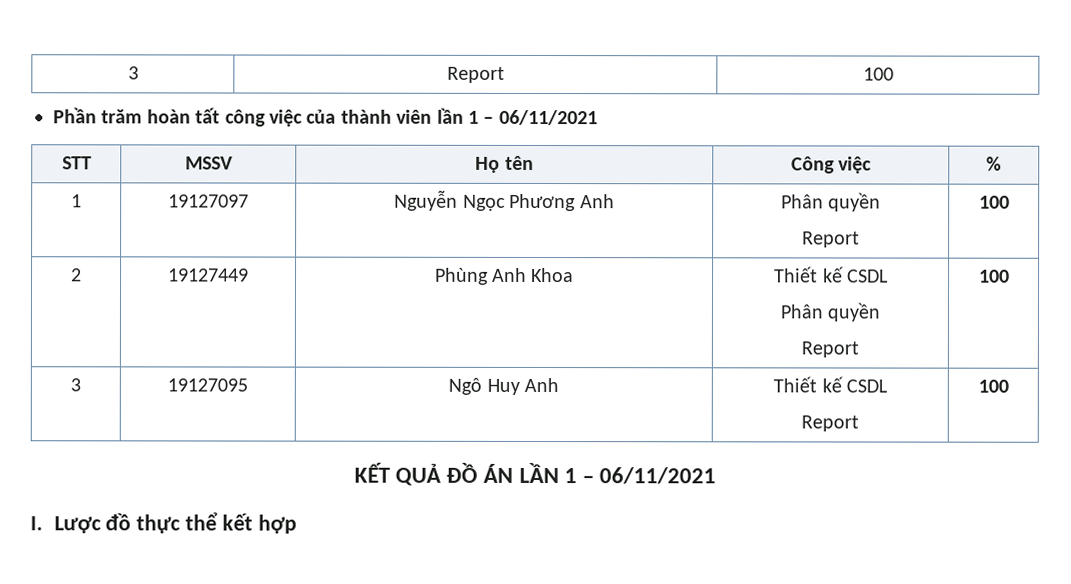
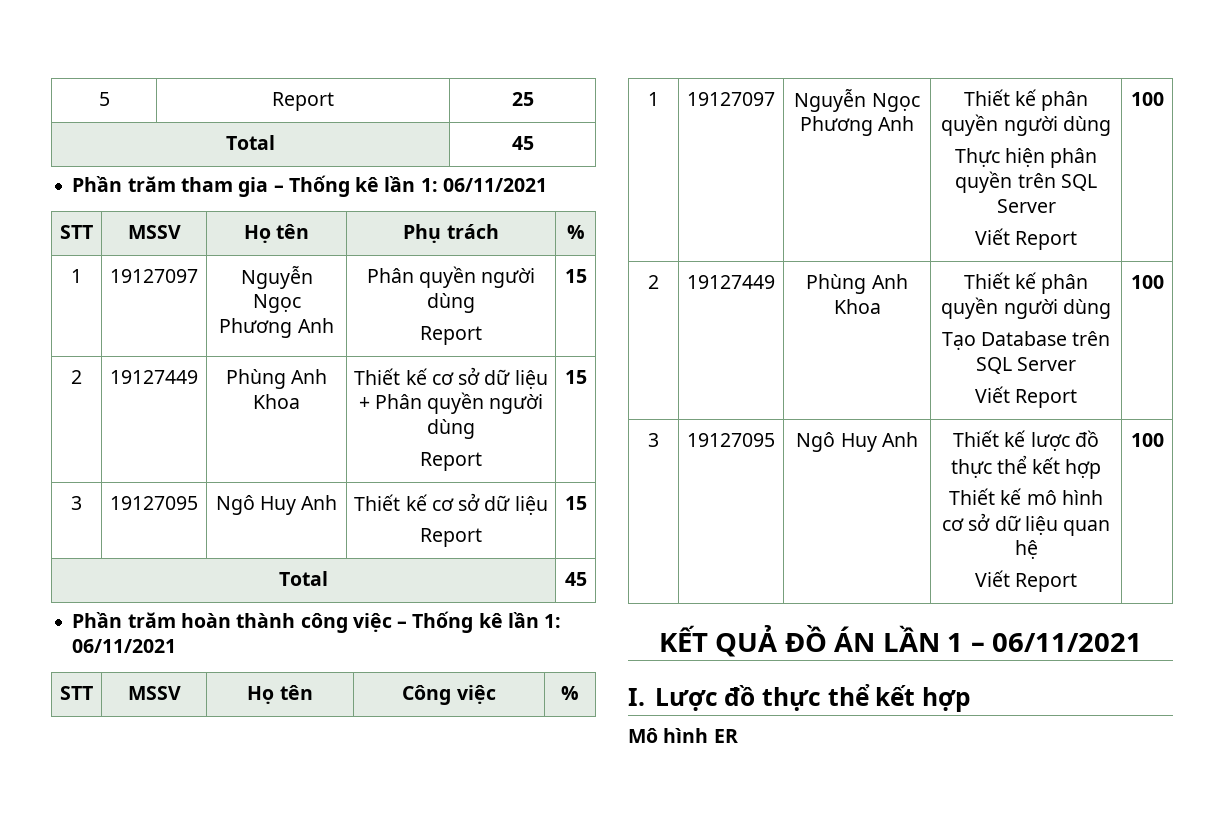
[127,66,139,80] [446,66,505,83] [862,67,894,81] 3 | Report | 100 -> [98,92,110,106] [272,92,334,111] [511,92,534,106] [226,135,275,150] [511,136,534,150] [72,175,547,197] [60,225,93,239] [127,225,181,239] [243,224,310,243] [403,224,499,243] [566,225,585,239] [71,269,82,283] [110,269,198,283] [240,266,313,289] [252,294,301,313] [219,318,334,338] [366,266,536,288] [427,293,475,313] [420,326,482,345] [564,269,587,283] [71,370,82,384] [110,370,198,384] [225,369,328,389] [253,394,300,409] [354,367,548,389] [358,392,544,414] [427,419,475,439] [420,452,482,471] [564,370,587,384] [71,496,82,510] [110,496,198,510] [215,495,338,515] [354,493,548,515] [420,528,482,547] [564,496,587,510] [279,571,328,586] [564,572,587,586] 5 | Report | 25 // Total | 45 // Phần trăm tham gia – Thống kê lần 1: 06/11/2021 // STT | MSSV | Họ tên | Phụ trách | % // 1 | 19127097 | Nguyễn Ngọc Phương Anh | Phân quyền người dùng // Report | 15 // 2 | 19127449 | Phùng Anh Khoa | Thiết kế cơ sở dữ liệu + Phân quyền người dùng // Report | 15 // 3 | 19127095 | Ngô Huy Anh | Thiết kế cơ sở dữ liệu // Report | 15 // Total | 45
[195,107,221,124] tất -> [236,613,296,628] thành
[306,107,495,124] của thành viên lần 1 – -> [397,611,562,633] – Thống kê lần 1:
[780,192,882,212] Phân quyền // -> [963,89,1089,111] [941,114,1111,136] [954,148,1098,168] [955,171,1097,193] [996,199,1056,213] [974,228,1010,245] Thiết kế phân quyền người dùng // Thực hiện phân quyền trên SQL Server // Viết
[846,269,889,283] [779,302,881,322] CSDL // Phân quyền // -> [1041,274,1089,294] [941,297,1111,319] [941,331,1111,350] [975,357,1077,374] [974,386,1010,403] phân quyền người dùng // Tạo Database trên SQL Server // Viết
[845,379,888,393] CSDL // -> [1030,430,1099,451] [950,455,1102,479] [949,488,1103,505] [941,513,1111,536] [1014,540,1038,559] [974,570,1010,587] lược đồ thực thể kết hợp // Thiết kế mô hình cơ sở dữ liệu quan hệ // Viết
(298, 524) none -> [628,728,738,743] // Mô hình ER

